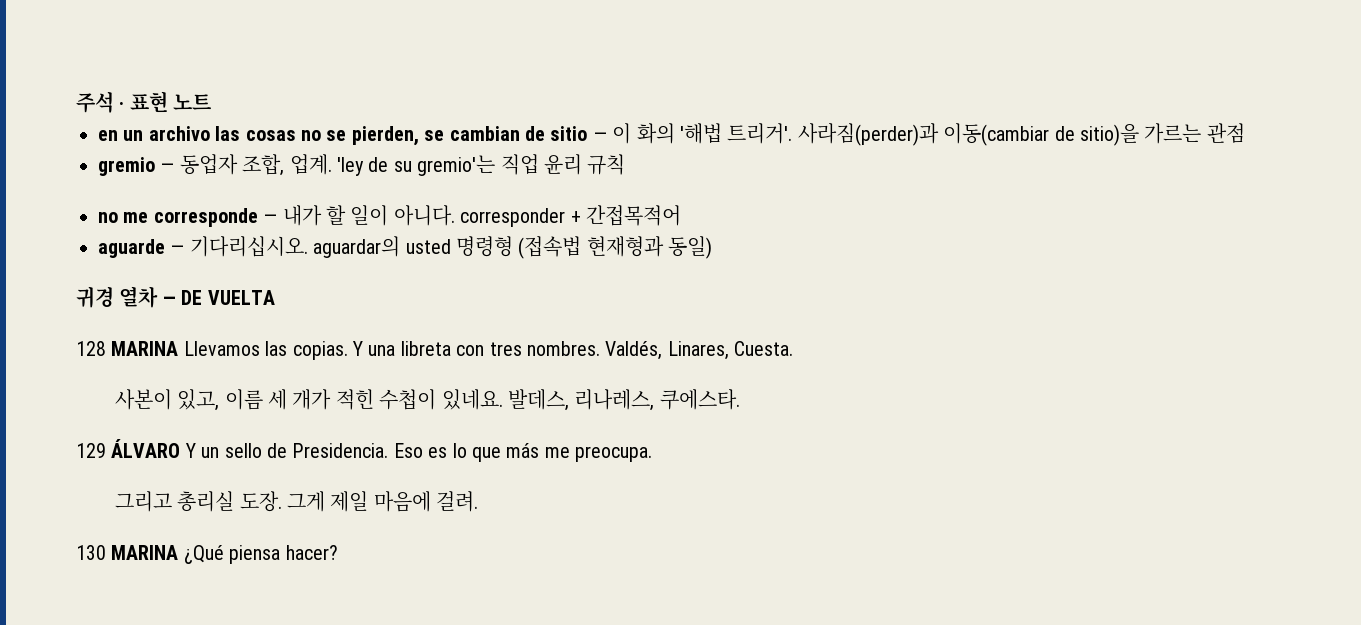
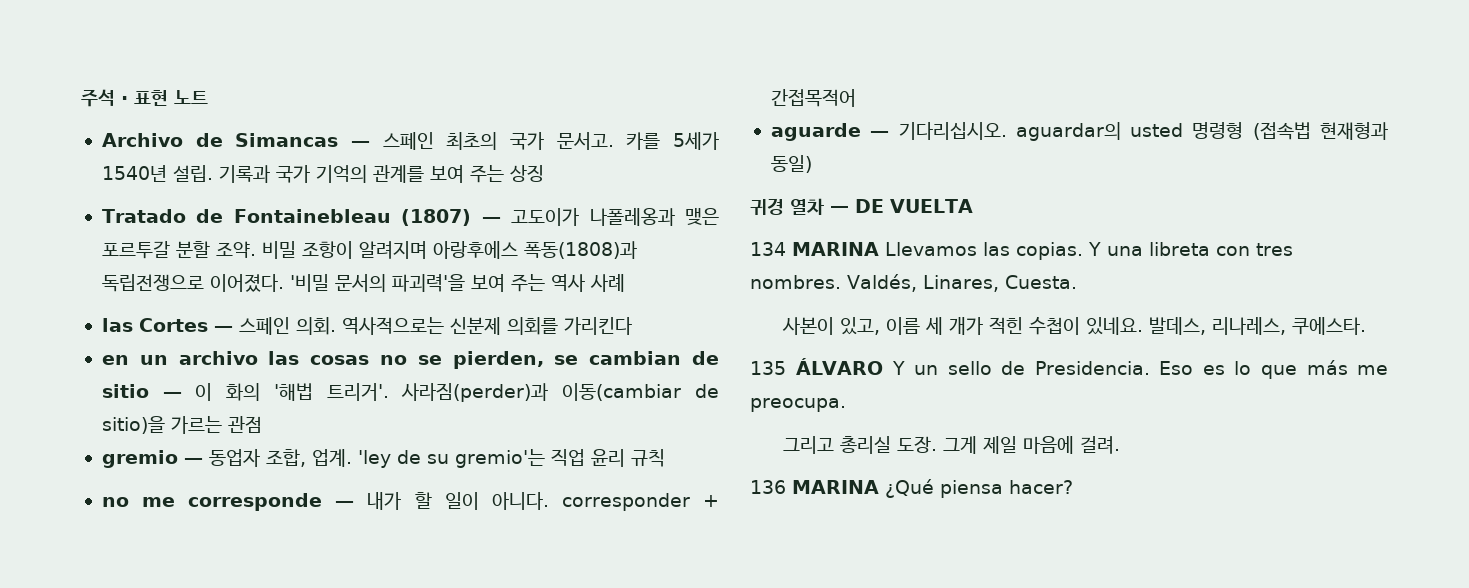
(212, 102) none -> [101,132,720,150] [101,165,544,183] [101,208,719,226] [101,241,637,259] [101,274,625,292] [101,317,632,335] // Archivo de Simancas — 스페인 최초의 국가 문서고. 카를 5세가 1540년 설립. 기록과 국가 기억의 관계를 보여 주는 상징 // Tratado de Fontainebleau (1807) — 고도이가 나폴레옹과 맺은 포르투갈 분할 조약. 비밀 조항이 알려지며 아랑후에스 폭동(1808)과 독립전쟁으로 이어졌다. '비밀 문서의 파괴력'을 보여 주는 역사 사례 // las Cortes — 스페인 의회. 역사적으로는 신분제 의회를 가리킨다
[76,341,106,356] 128 -> [750,242,786,256] 134
[76,443,106,458] 129 -> [750,361,786,375] 135
[76,545,106,560] 130 -> [750,480,786,494] 136

